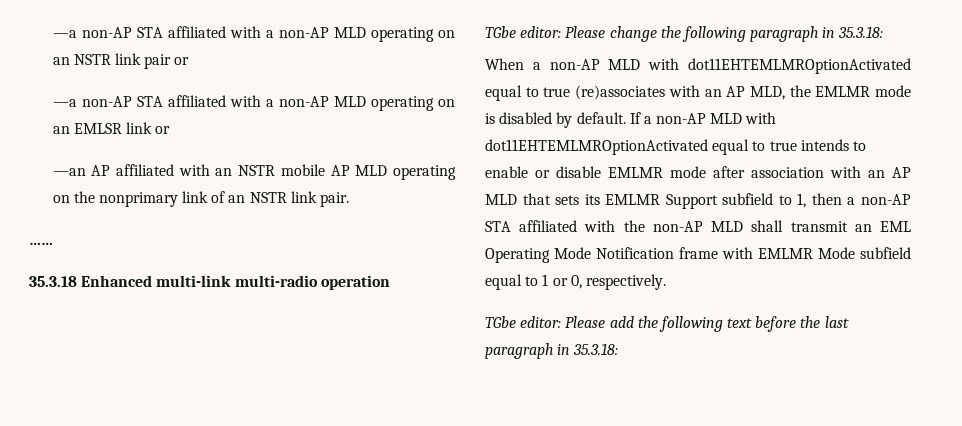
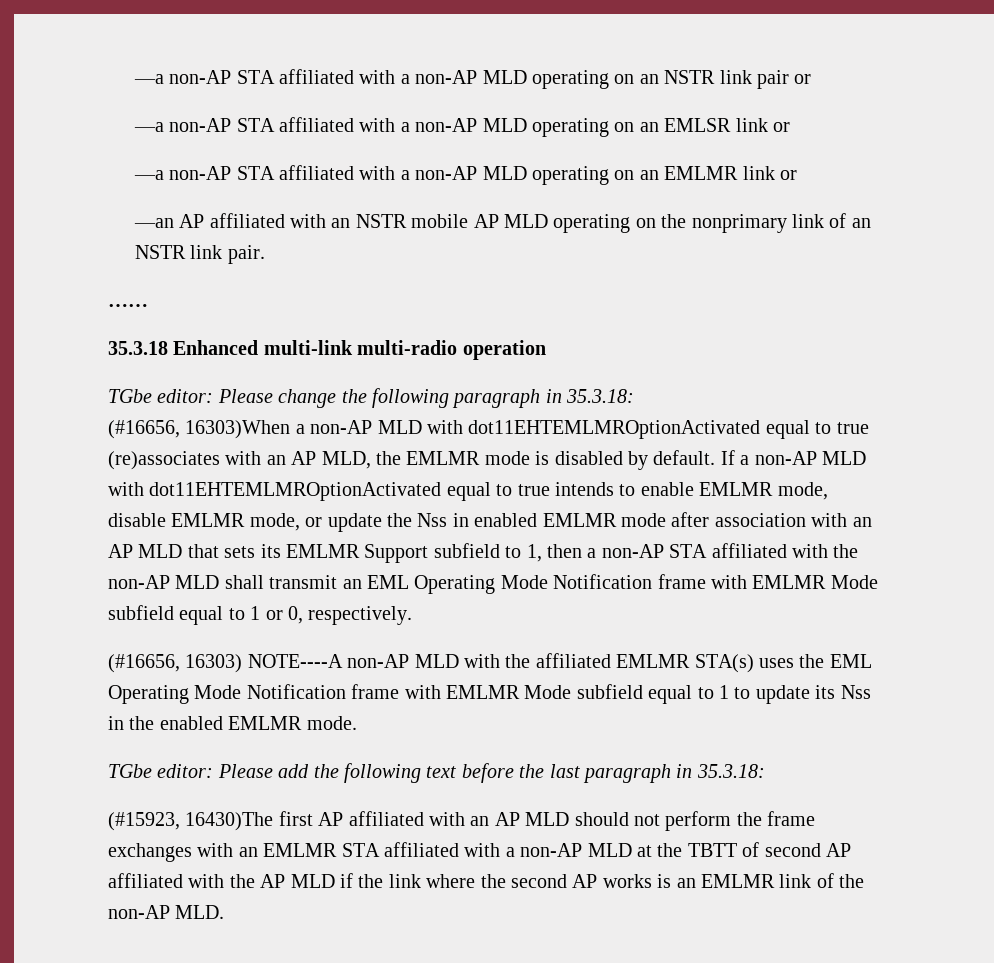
(171, 130) none -> [133,165,797,185] // —a non-AP STA affiliated with a non-AP MLD operating on an EMLMR link or
[485,58,524,70] When -> [108,420,291,439] (#16656, 16303)When
[535,166,601,178] or disable -> [699,482,828,500] [108,513,538,532] EMLMR mode, disable EMLMR mode, or update the Nss in enabled
(666, 282) none -> [108,653,872,673] [108,684,871,704] [108,716,357,730] // (#16656, 16303) NOTE----A non-AP MLD with the affiliated EMLMR STA(s) uses the EML Operating Mode Notification frame with EMLMR Mode subfield equal to 1 to update its Nss in the enabled EMLMR mode.
(619, 349) none -> [108,811,816,831] [108,842,851,862] [108,873,865,888] [108,905,225,919] // (#15923, 16430)The first AP affiliated with an AP MLD should not perform the frame exchanges with an EMLMR STA affiliated with a non-AP MLD at the TBTT of second AP affiliated with the AP MLD if the link where the second AP works is an EMLMR link of the non-AP MLD.

